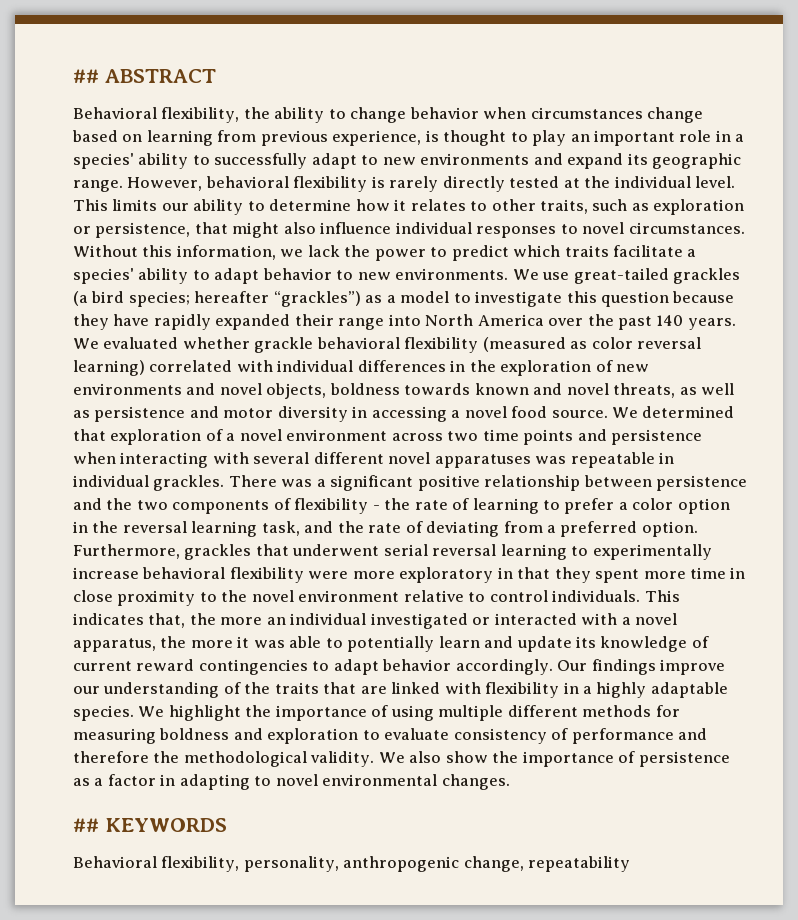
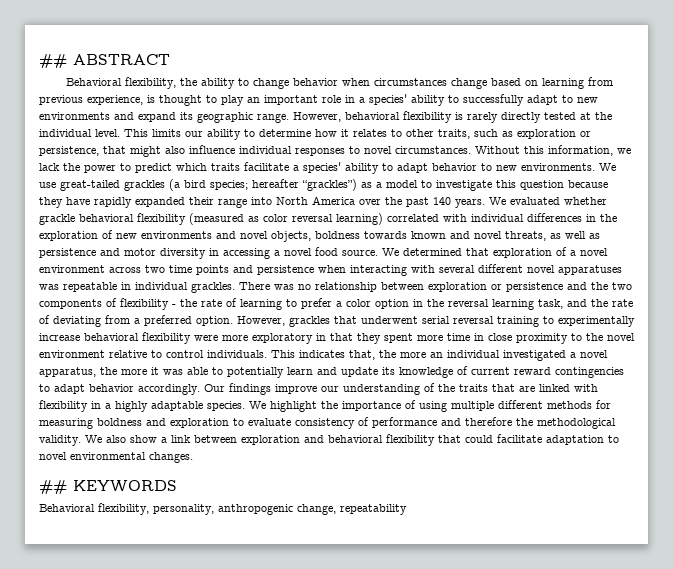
[316,475,652,491] a significant positive relationship between -> [298,282,502,292] no relationship between exploration or
[73,544,180,559] Furthermore, -> [237,316,285,326] However,
[500,544,567,560] learning -> [497,316,539,327] training
[472,613,618,625] or interacted with -> (566, 355) none
[492,751,730,767] [73,774,250,790] the importance of persistence as a factor in adapting -> [161,434,604,446] a link between exploration and behavioral flexibility that could facilitate adaptation

